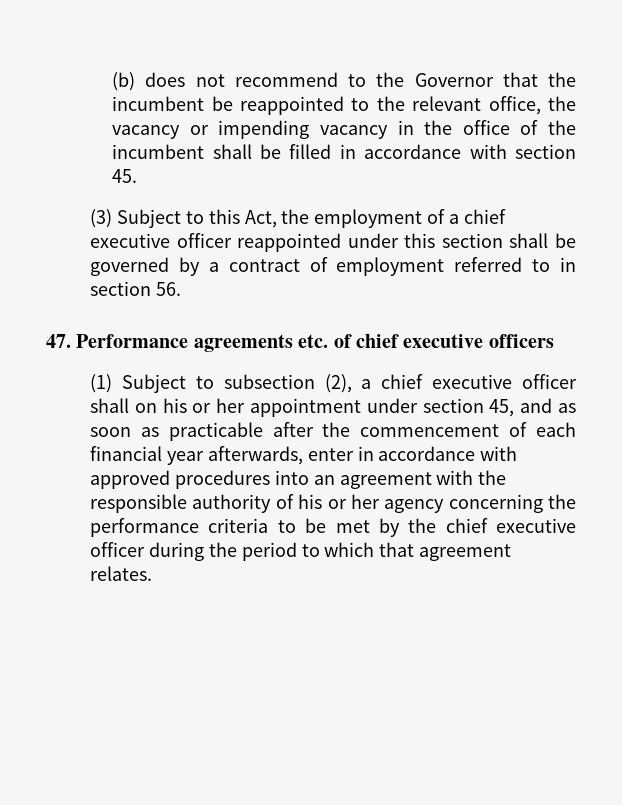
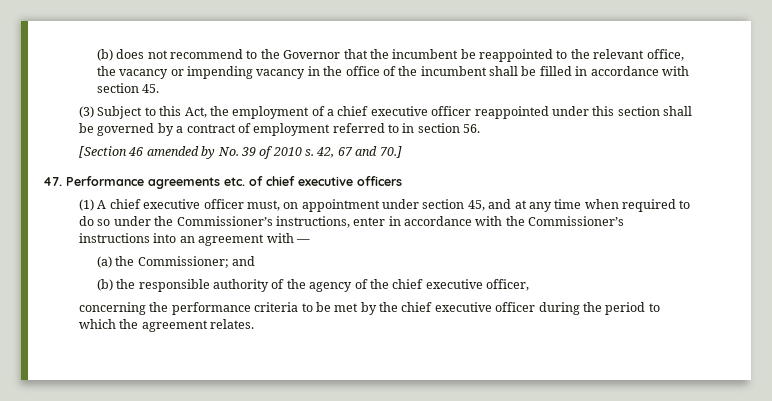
(181, 289) none -> [78,146,402,159] // [Section 46 amended by No. 39 of 2010 s. 42, 67 and 70.]
[121,374,577,393] [90,398,246,413] Subject to subsection (2), a chief executive officer shall on his or her -> [97,199,299,211] A chief executive officer must, on
[558,403,576,413] [90,422,577,441] [90,446,303,465] as soon as practicable after the commencement of each financial year afterwards, -> [514,199,691,212] [78,216,350,228] at any time when required to do so under the Commissioner’s instructions,
[90,470,270,489] approved procedures -> [505,216,625,226] [78,233,150,243] the Commissioner’s instructions
[478,470,507,485] [90,494,445,513] the responsible authority of his or her agency -> [295,239,310,243] [96,256,256,268] [96,279,530,292] — // (a) the Commissioner; and // (b) the responsible authority of the agency of the chief executive officer, //
[379,542,415,557] that -> [119,319,139,329] the

